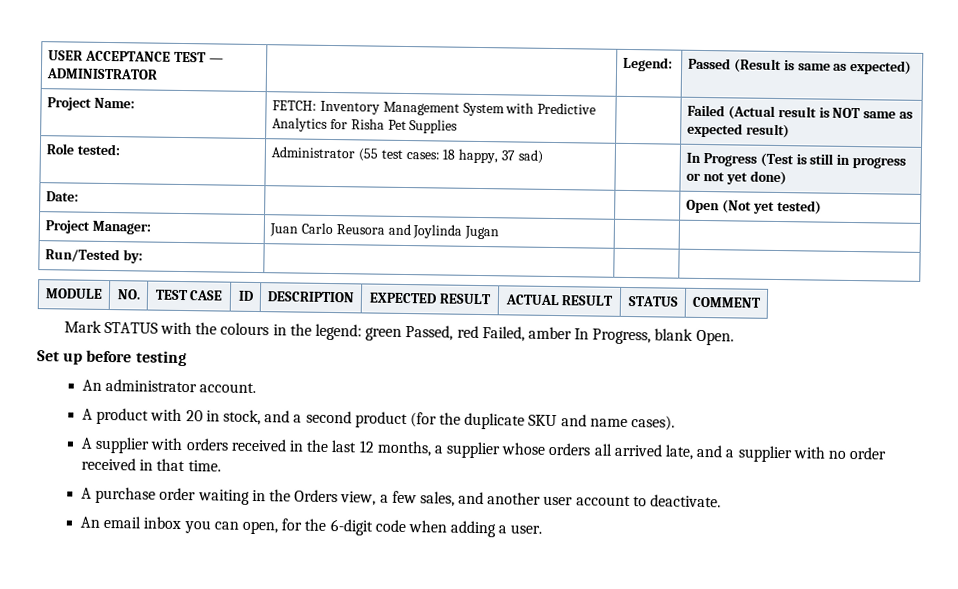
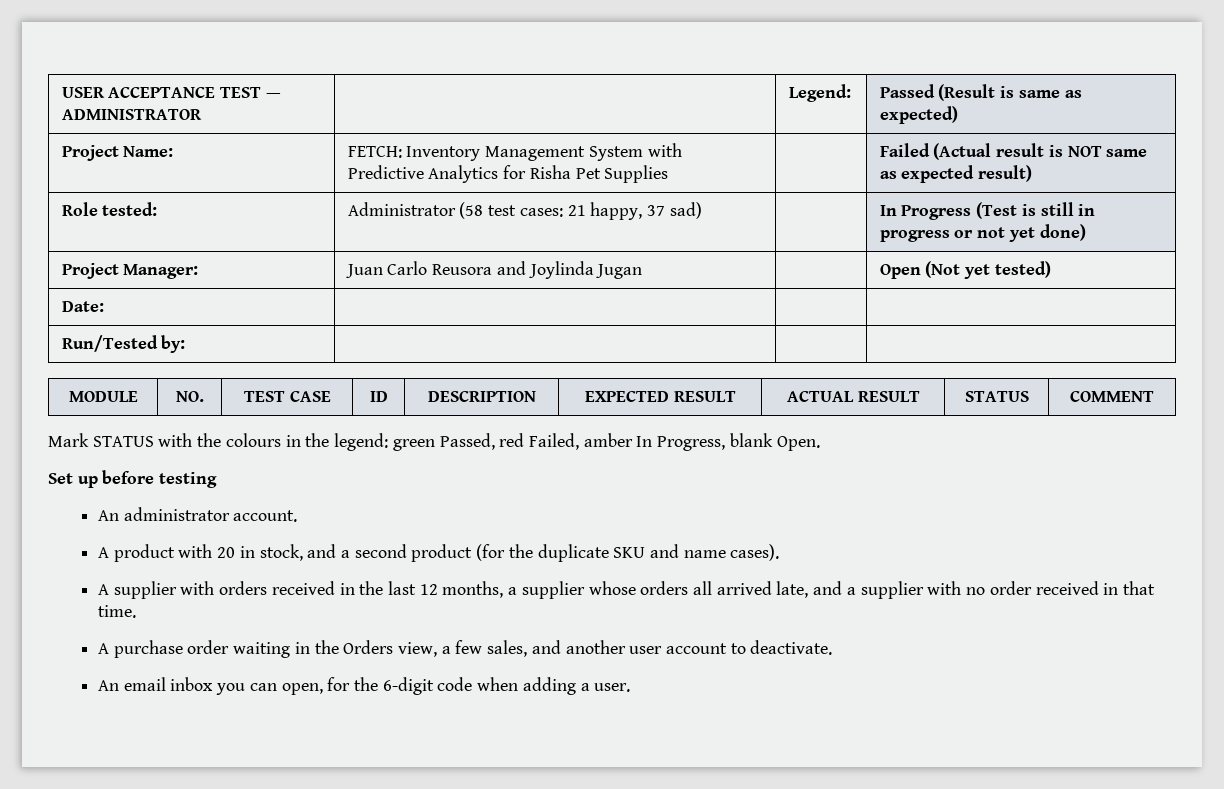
[358,148,379,162] (55 -> [459,202,484,219] (58
[442,149,456,160] 18 -> [567,205,586,216] 21
[46,191,80,202] [686,199,822,215] // Date: | | | Open (Not yet tested) -> (1086, 232) none
(500, 232) none -> [879,261,1051,279] [61,301,104,312] | Open (Not yet tested) // Date: | |

